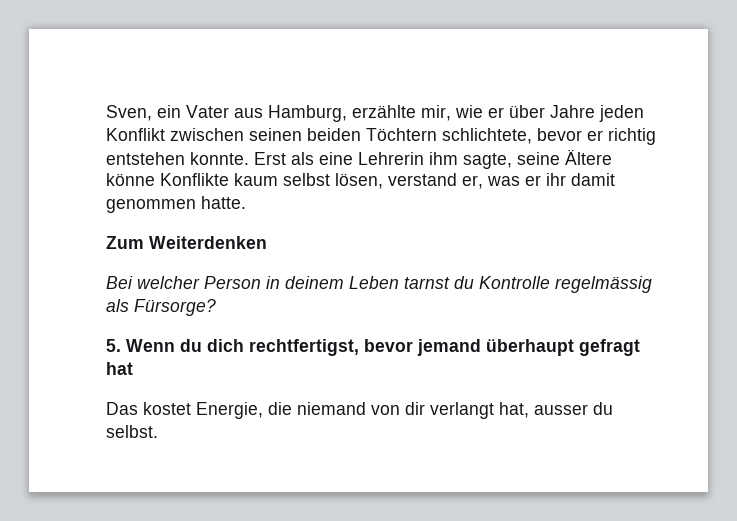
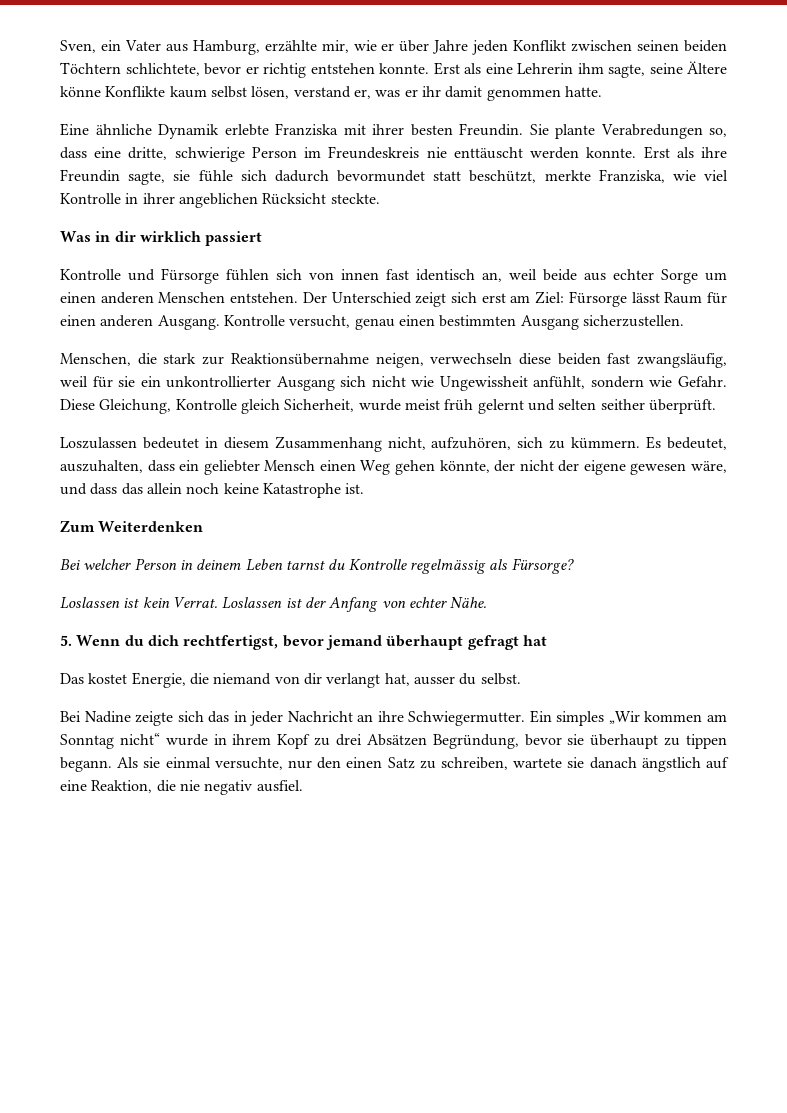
(246, 202) none -> [60,123,727,139] [60,146,728,162] [60,169,728,185] [60,193,380,208] [60,231,263,246] [60,268,727,284] [60,291,727,307] [60,315,684,330] [60,353,728,368] [60,376,728,391] [60,399,716,414] [60,436,727,452] [60,460,727,475] [60,483,365,498] // Eine ähnliche Dynamik erlebte Franziska mit ihrer besten Freundin. Sie plante Verabredungen so, dass eine dritte, schwierige Person im Freundeskreis nie enttäuscht werden konnte. Erst als ihre Freundin sagte, sie fühle sich dadurch bevormundet statt beschützt, merkte Franziska, wie viel Kontrolle in ihrer angeblichen Rücksicht steckte. // Was in dir wirklich passiert // Kontrolle und Fürsorge fühlen sich von innen fast identisch an, weil beide aus echter Sorge um einen anderen Menschen entstehen. Der Unterschied zeigt sich erst am Ziel: Fürsorge lässt Raum für einen anderen Ausgang. Kontrolle versucht, genau einen bestimmten Ausgang sicherzustellen. // Menschen, die stark zur Reaktionsübernahme neigen, verwechseln diese beiden fast zwangsläufig, weil für sie ein unkontrollierter Ausgang sich nicht wie Ungewissheit anfühlt, sondern wie Gefahr. Diese Gleichung, Kontrolle gleich Sicherheit, wurde meist früh gelernt und selten seither überprüft. // Loszulassen bedeutet in diesem Zusammenhang nicht, aufzuhören, sich zu kümmern. Es bedeutet, auszuhalten, dass ein geliebter Mensch einen Weg gehen könnte, der nicht der eigene gewesen wäre, und dass das allein noch keine Katastrophe ist.
(216, 307) none -> [60,597,488,612] // Loslassen ist kein Verrat. Loslassen ist der Anfang von echter Nähe.
(158, 431) none -> [60,710,727,726] [60,733,727,749] [60,757,729,772] [60,780,303,795] // Bei Nadine zeigte sich das in jeder Nachricht an ihre Schwiegermutter. Ein simples „Wir kommen am Sonntag nicht“ wurde in ihrem Kopf zu drei Absätzen Begründung, bevor sie überhaupt zu tippen begann. Als sie einmal versuchte, nur den einen Satz zu schreiben, wartete sie danach ängstlich auf eine Reaktion, die nie negativ ausfiel.

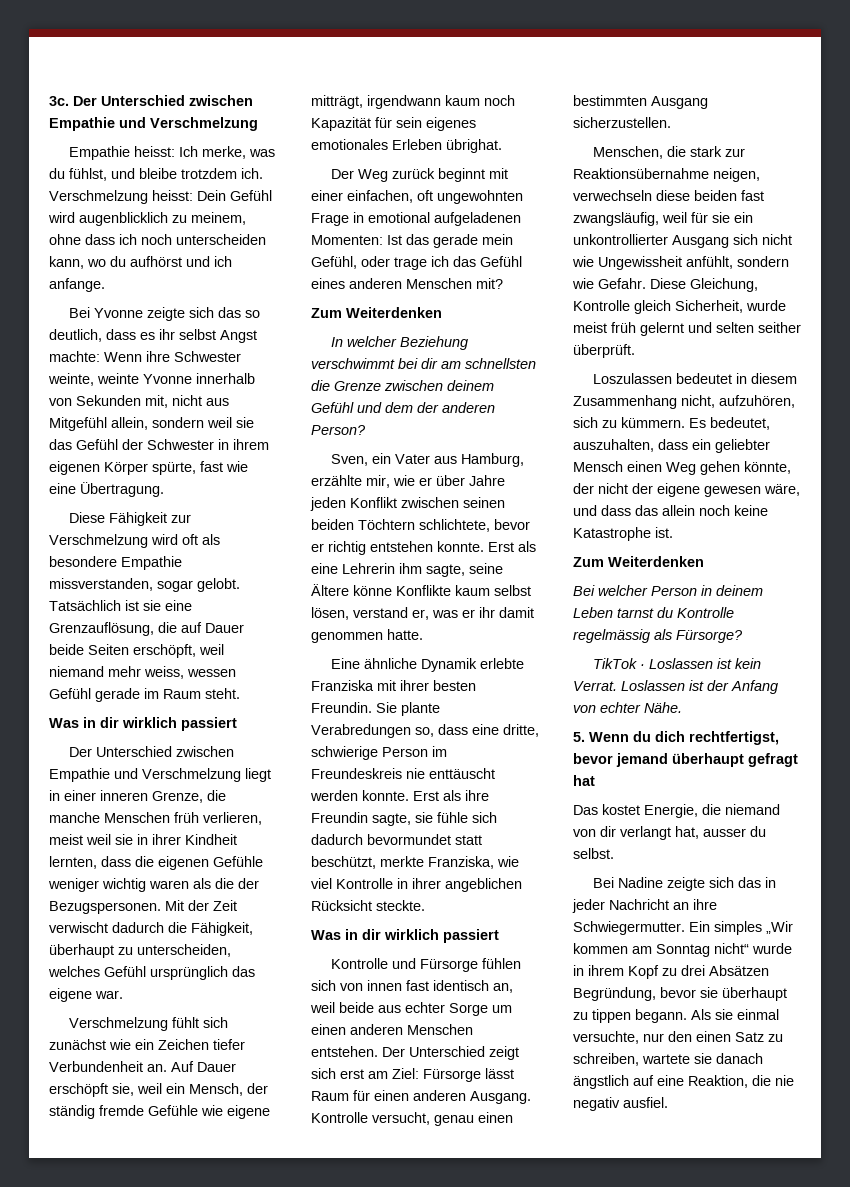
(60, 46) none -> [49,95,253,106] [49,117,258,131] [69,146,276,160] [49,168,263,181] [49,190,272,204] [48,212,246,226] [49,234,266,245] [49,256,232,269] [49,278,105,292] [69,307,261,321] [49,329,257,343] [49,351,241,362] [48,373,255,386] [49,395,229,408] [49,417,254,431] [49,439,269,450] [49,461,248,475] [49,482,164,497] [69,512,192,526] [49,534,220,548] [49,556,182,570] [49,578,240,592] [49,600,192,611] [49,622,244,636] [49,644,224,658] [49,666,236,679] [49,688,240,702] [49,717,237,731] [69,746,235,757] [49,768,271,782] [49,790,226,803] [49,812,262,825] [49,834,237,845] [49,856,263,870] [48,878,259,892] [49,900,237,914] [49,922,253,936] [49,944,231,958] [48,966,255,980] [49,988,123,1002] [69,1017,229,1031] [49,1039,245,1050] [49,1061,236,1072] [49,1083,268,1097] [49,1105,270,1119] [311,95,515,109] [311,117,476,131] [311,139,502,153] [331,168,509,182] [311,190,523,204] [311,212,521,226] [311,234,513,248] [311,256,522,270] [311,278,503,289] [311,307,442,318] [331,336,469,350] [311,358,536,369] [311,380,494,391] [311,402,495,413] [311,425,366,435] 3c. Der Unterschied zwischen Empathie und Verschmelzung // Empathie heisst: Ich merke, was du fühlst, und bleibe trotzdem ich. Verschmelzung heisst: Dein Gefühl wird augenblicklich zu meinem, ohne dass ich noch unterscheiden kann, wo du aufhörst und ich anfange. // Bei Yvonne zeigte sich das so deutlich, dass es ihr selbst Angst machte: Wenn ihre Schwester weinte, weinte Yvonne innerhalb von Sekunden mit, nicht aus Mitgefühl allein, sondern weil sie das Gefühl der Schwester in ihrem eigenen Körper spürte, fast wie eine Übertragung. // Diese Fähigkeit zur Verschmelzung wird oft als besondere Empathie missverstanden, sogar gelobt. Tatsächlich ist sie eine Grenzauflösung, die auf Dauer beide Seiten erschöpft, weil niemand mehr weiss, wessen Gefühl gerade im Raum steht. // Was in dir wirklich passiert // Der Unterschied zwischen Empathie und Verschmelzung liegt in einer inneren Grenze, die manche Menschen früh verlieren, meist weil sie in ihrer Kindheit lernten, dass die eigenen Gefühle weniger wichtig waren als die der Bezugspersonen. Mit der Zeit verwischt dadurch die Fähigkeit, überhaupt zu unterscheiden, welches Gefühl ursprünglich das eigene war. // Verschmelzung fühlt sich zunächst wie ein Zeichen tiefer Verbundenheit an. Auf Dauer erschöpft sie, weil ein Mensch, der ständig fremde Gefühle wie eigene mitträgt, irgendwann kaum noch Kapazität für sein eigenes emotionales Erleben übrighat. // Der Weg zurück beginnt mit einer einfachen, oft ungewohnten Frage in emotional aufgeladenen Momenten: Ist das gerade mein Gefühl, oder trage ich das Gefühl eines anderen Menschen mit? // Zum Weiterdenken // In welcher Beziehung verschwimmt bei dir am schnellsten die Grenze zwischen deinem Gefühl und dem der anderen Person? //
(574, 566) none -> [593,658,646,669] TikTok ·

